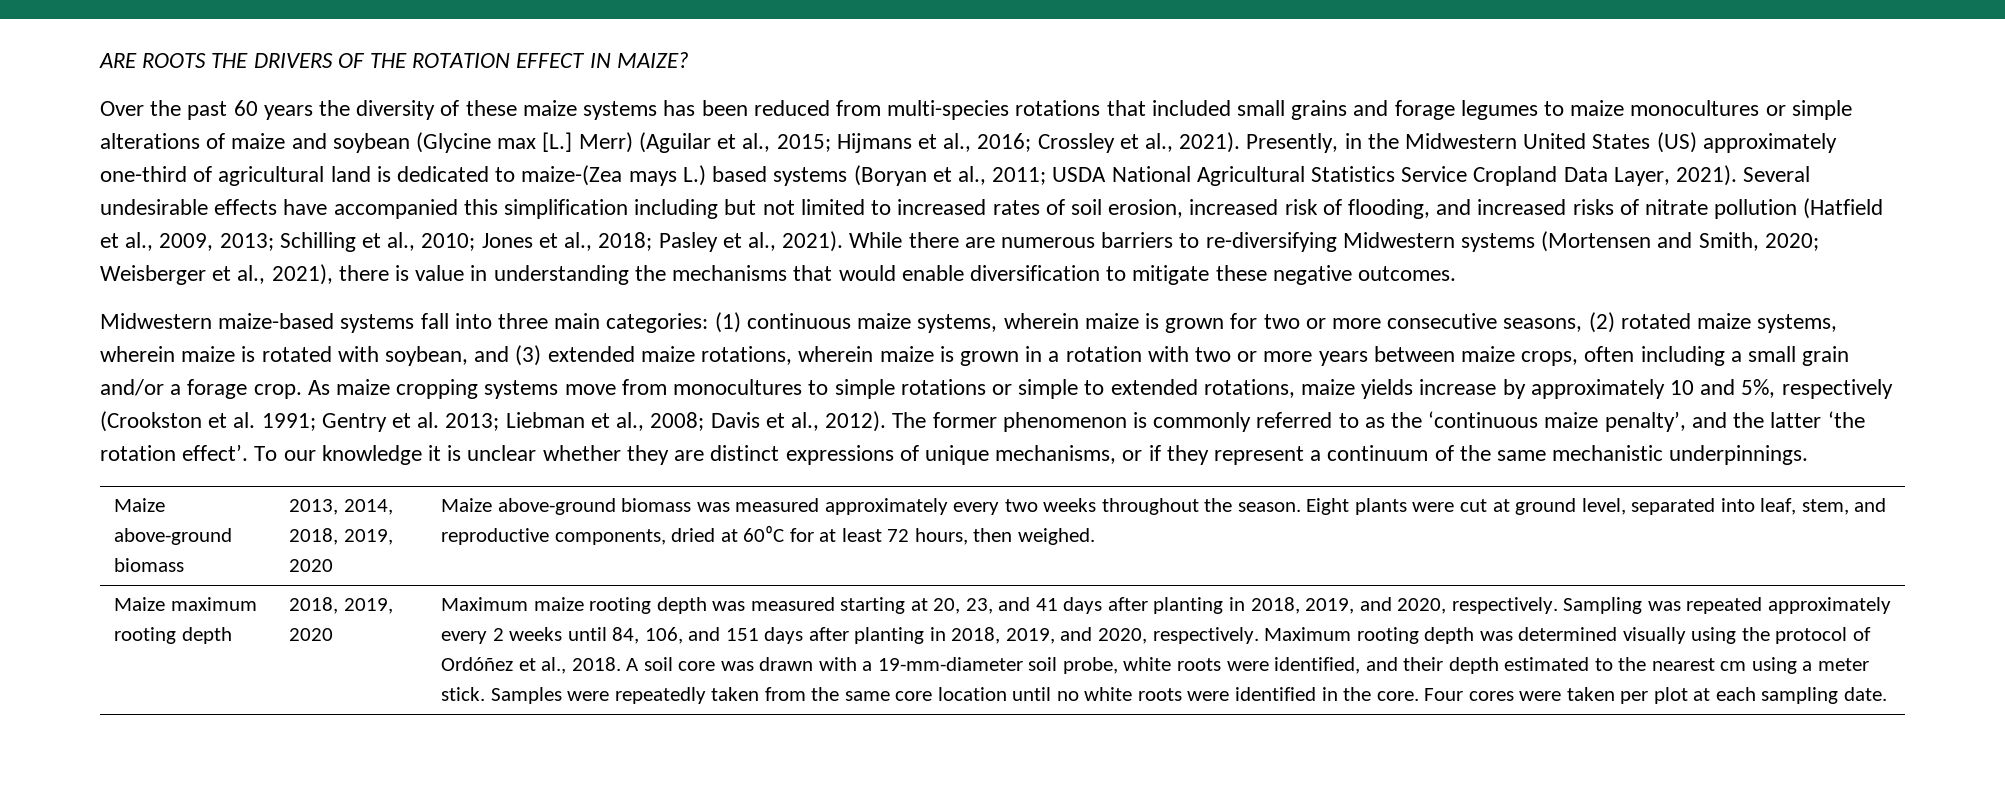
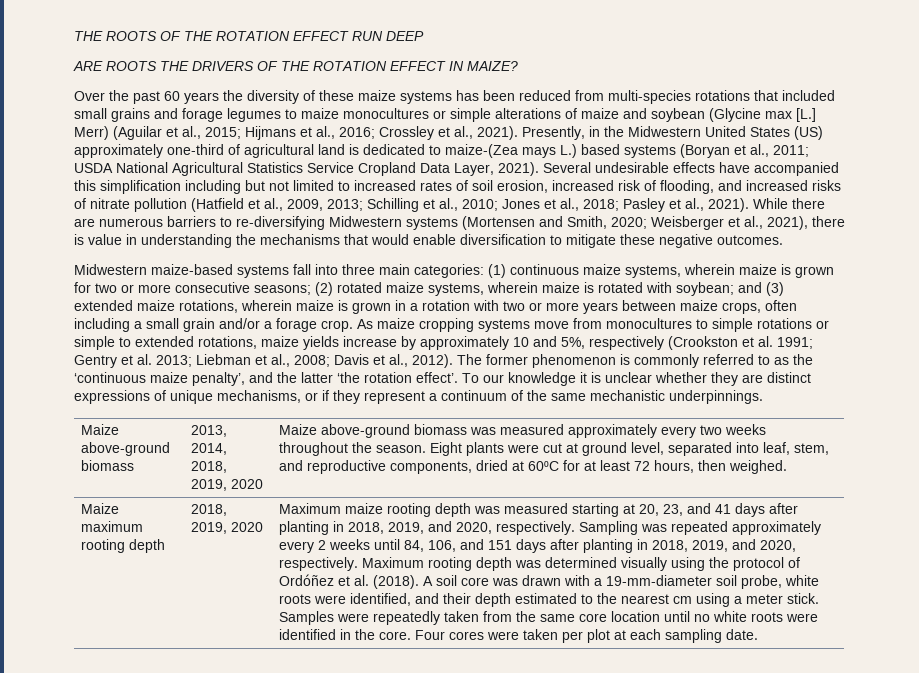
(99, 60) none -> [74,31,424,41] THE ROOTS OF THE ROTATION EFFECT RUN DEEP //
[1503,318,1583,332] seasons, -> [254,285,311,295] seasons;
[385,346,469,366] soybean, -> [676,282,734,296] soybean;
[541,657,621,674] al., 2018. -> [353,575,419,589] al. (2018).

